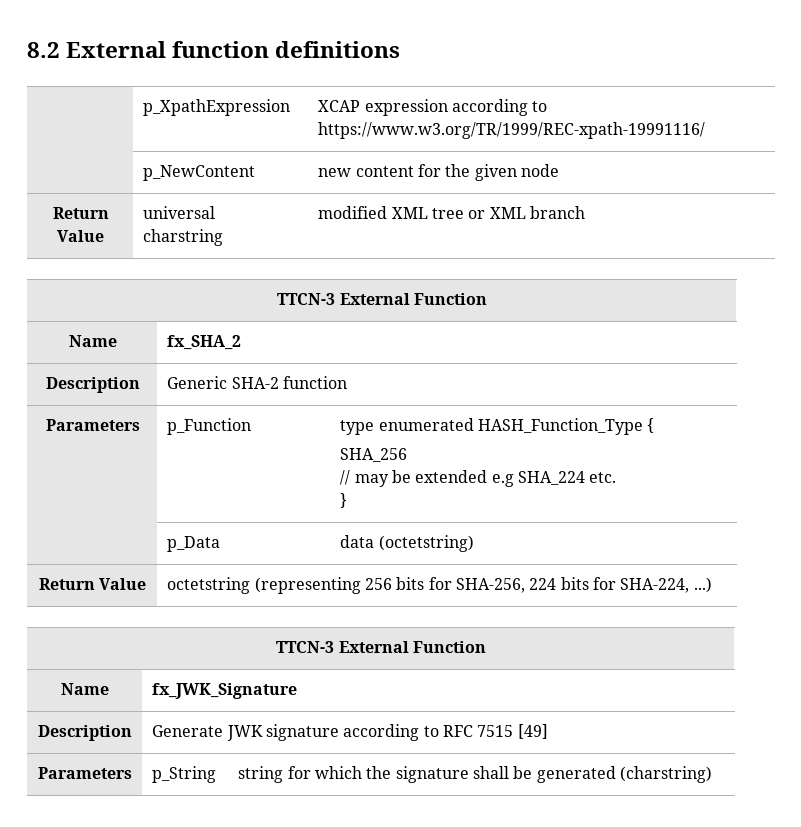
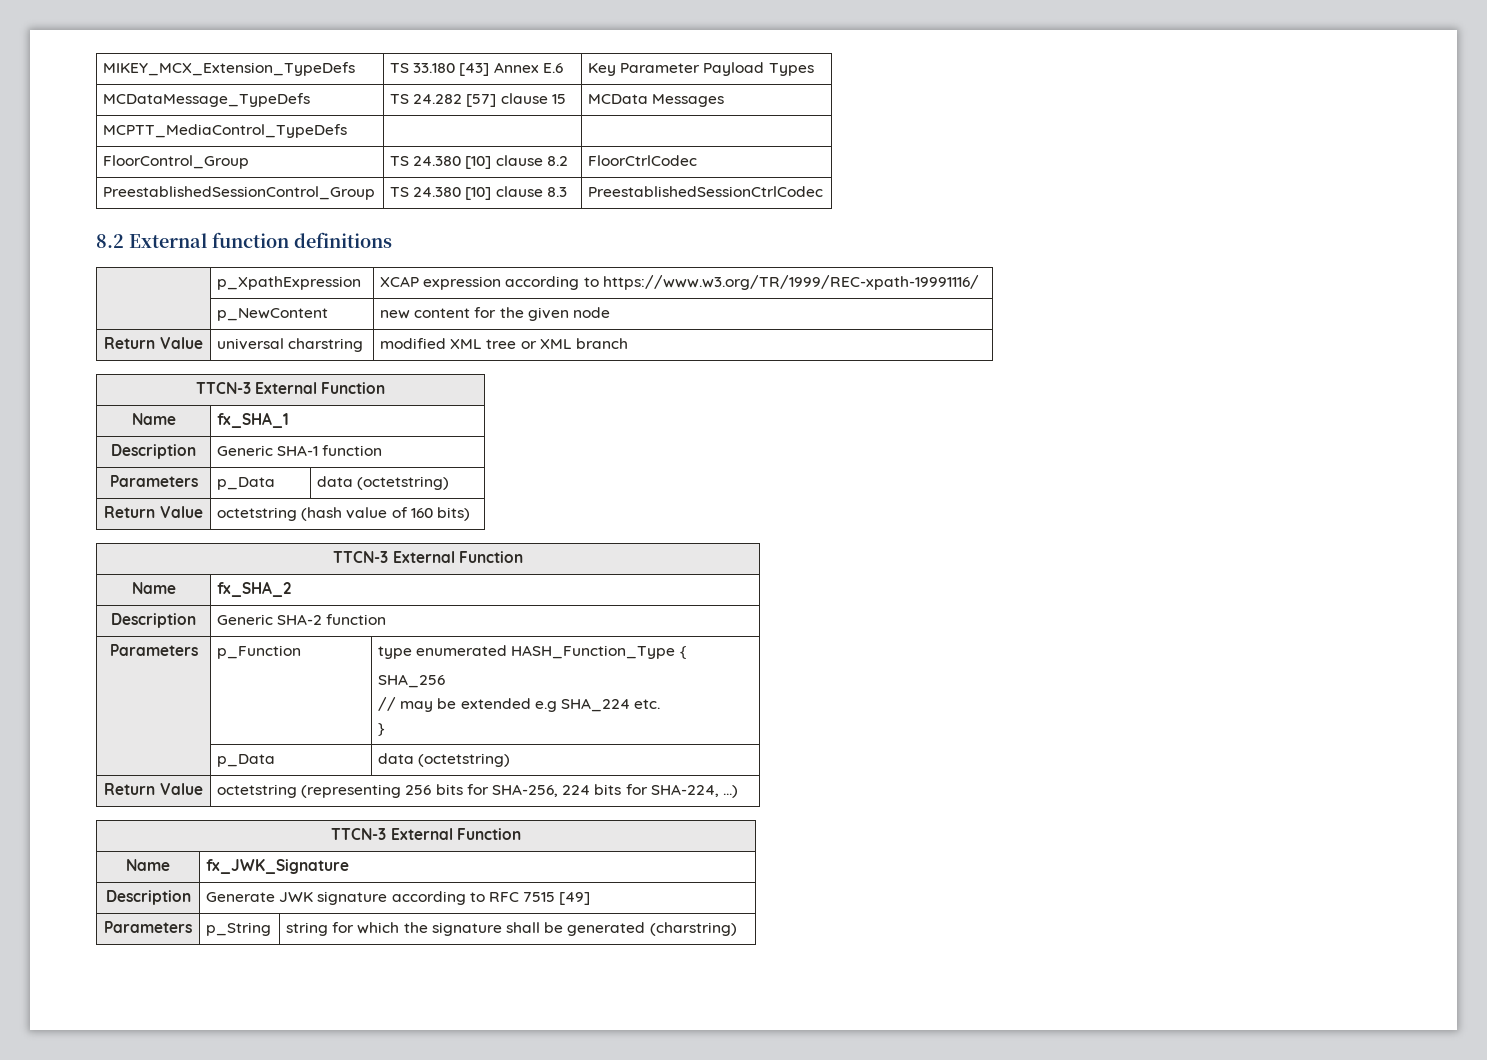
(27, 50) none -> [103,62,356,76] [390,62,563,76] [588,62,814,76] [103,93,311,107] [390,93,566,107] [588,94,725,107] [103,124,348,138] [103,155,250,169] [390,155,568,169] [588,155,698,166] [103,186,376,200] [390,186,567,200] [588,186,824,197] MIKEY_MCX_Extension_TypeDefs | TS 33.180 [43] Annex E.6 | Key Parameter Payload Types // MCDataMessage_TypeDefs | TS 24.282 [57] clause 15 | MCData Messages // MCPTT_MediaControl_TypeDefs | | // FloorControl_Group | TS 24.380 [10] clause 8.2 | FloorCtrlCodec // PreestablishedSessionControl_Group | TS 24.380 [10] clause 8.3 | PreestablishedSessionCtrlCodec //
(487, 299) none -> [131,413,176,425] [217,412,290,428] [111,444,196,459] [217,445,383,456] [109,475,198,487] [217,477,276,490] [317,476,450,490] [104,506,203,518] [217,507,471,521] [333,551,523,563] // Name | fx_SHA_1 // Description | Generic SHA-1 function // Parameters | p_Data | data (octetstring) // Return Value | octetstring (hash value of 160 bits) // TTCN-3 External Function

